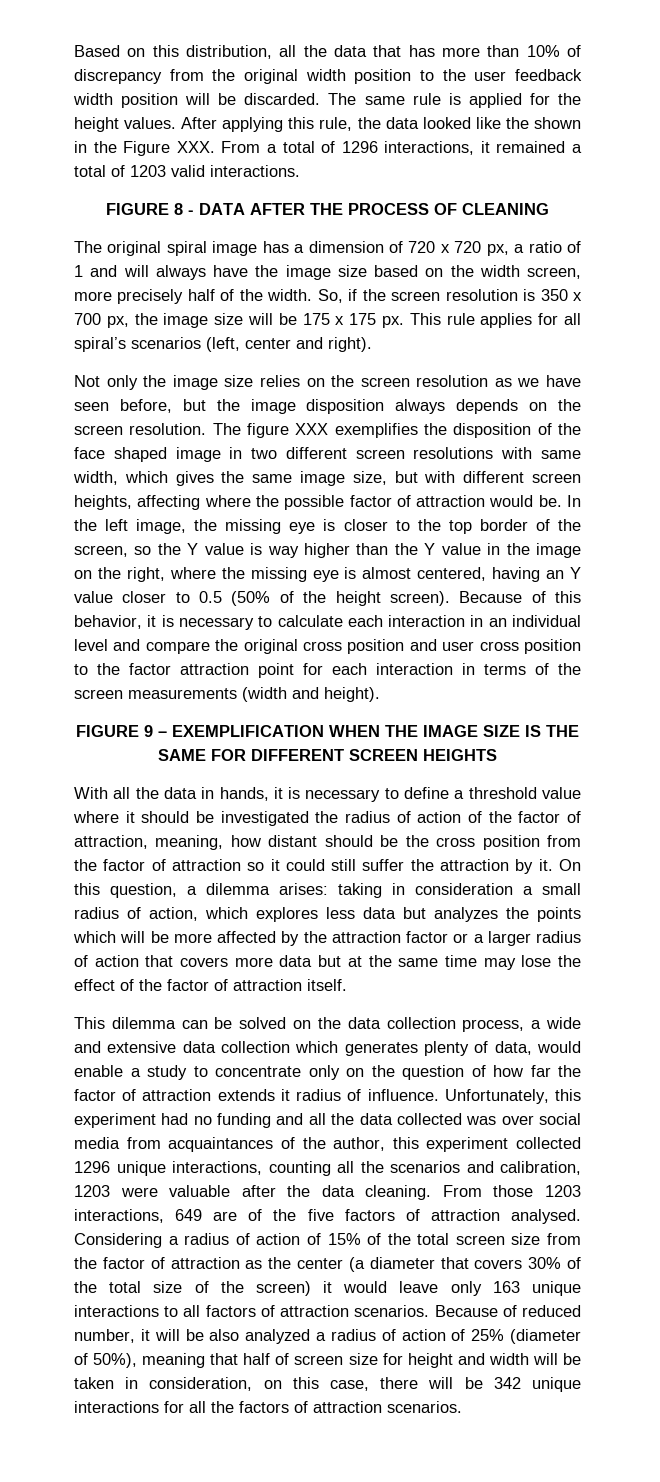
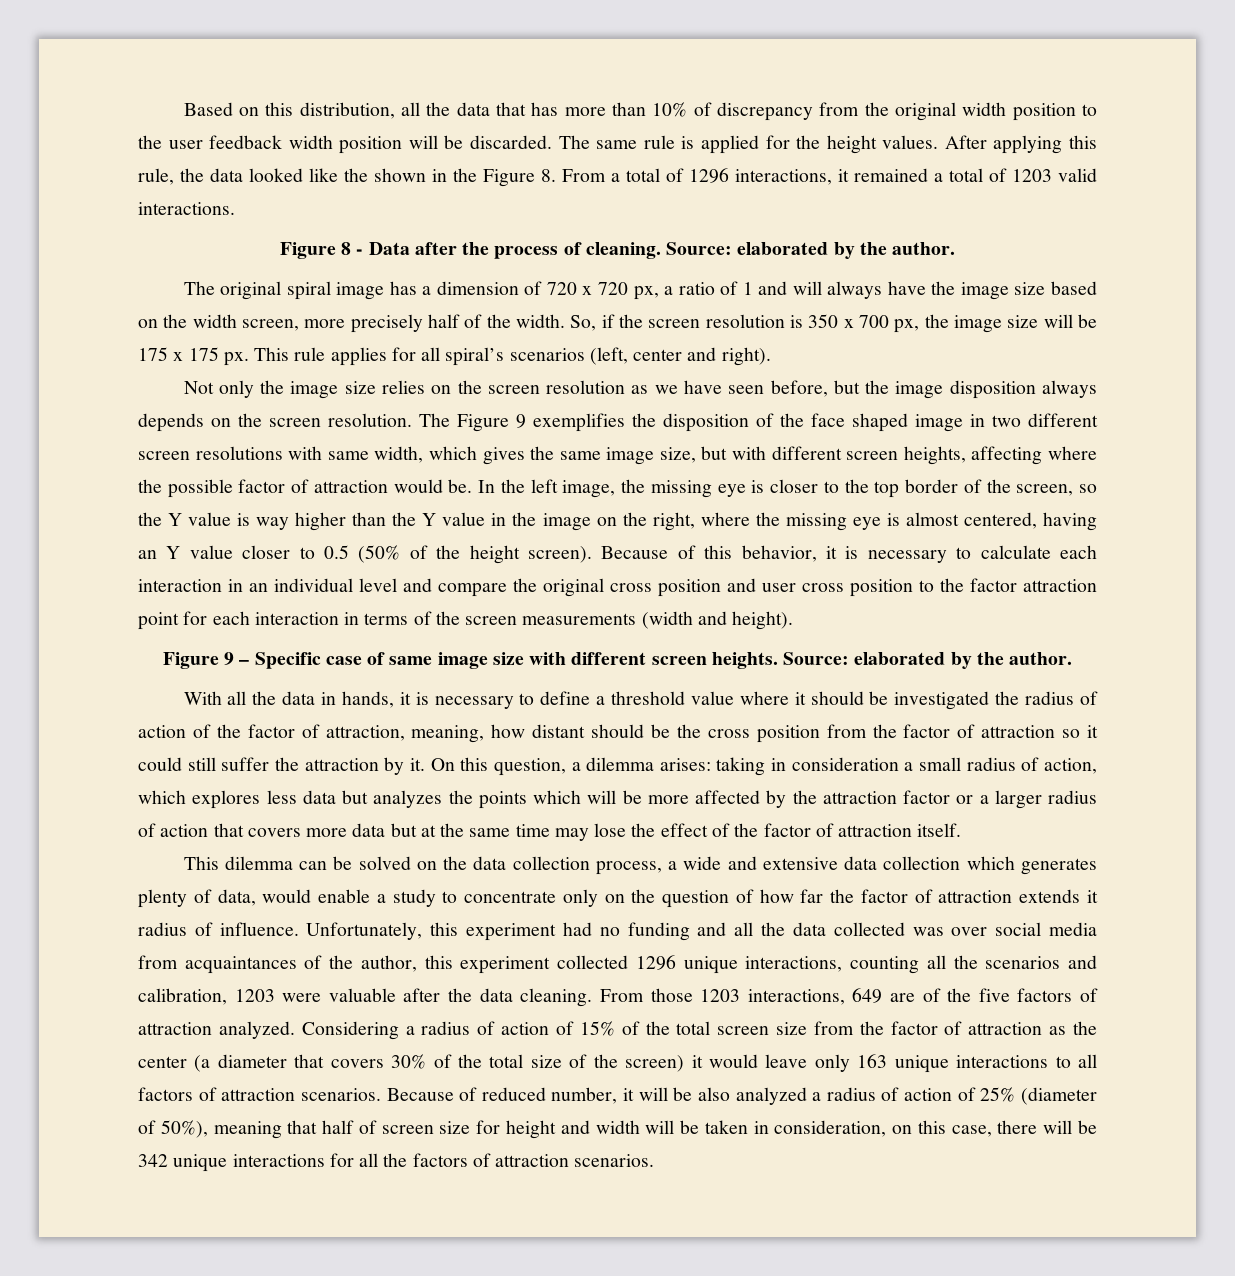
[176,141,215,153] XXX. -> [541,169,556,182] 8.
[106,203,169,215] FIGURE -> [279,242,336,259] Figure
[199,203,549,215] DATA AFTER THE PROCESS OF CLEANING -> [368,242,956,259] Data after the process of cleaning. Source: elaborated by the author.
[247,423,329,438] figure XXX -> [457,414,526,432] Figure 9
[76,725,139,737] FIGURE -> [162,652,219,669] Figure
[172,725,579,737] [158,749,497,761] EXEMPLIFICATION WHEN THE IMAGE SIZE IS THE SAME FOR DIFFERENT SCREEN HEIGHTS -> [254,652,1073,669] Specific case of same image size with different screen heights. Source: elaborated by the author.
[510,1209,581,1224] analysed. -> [218,1021,295,1039] analyzed.

